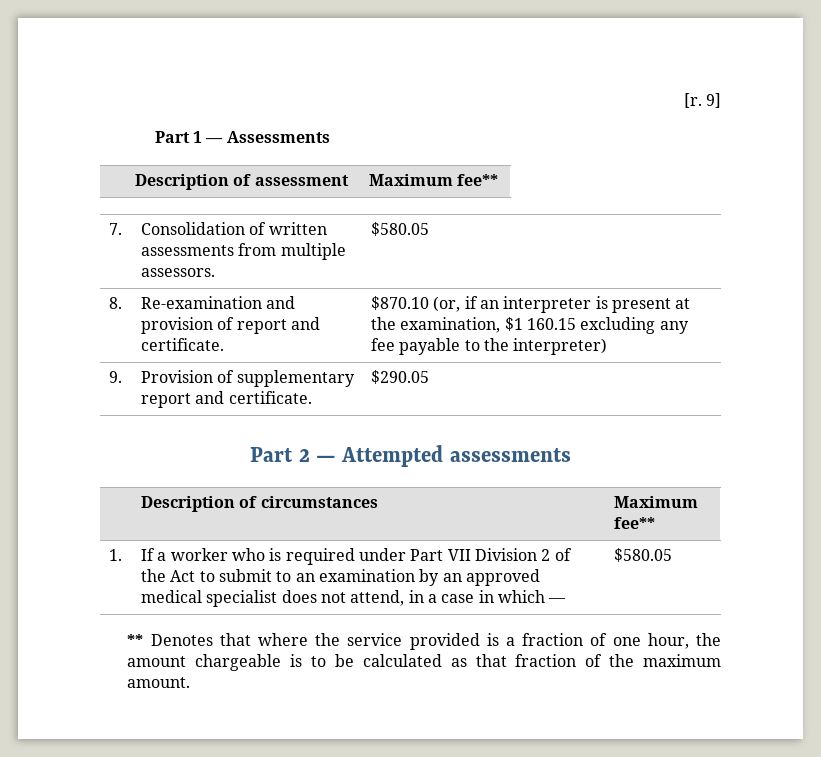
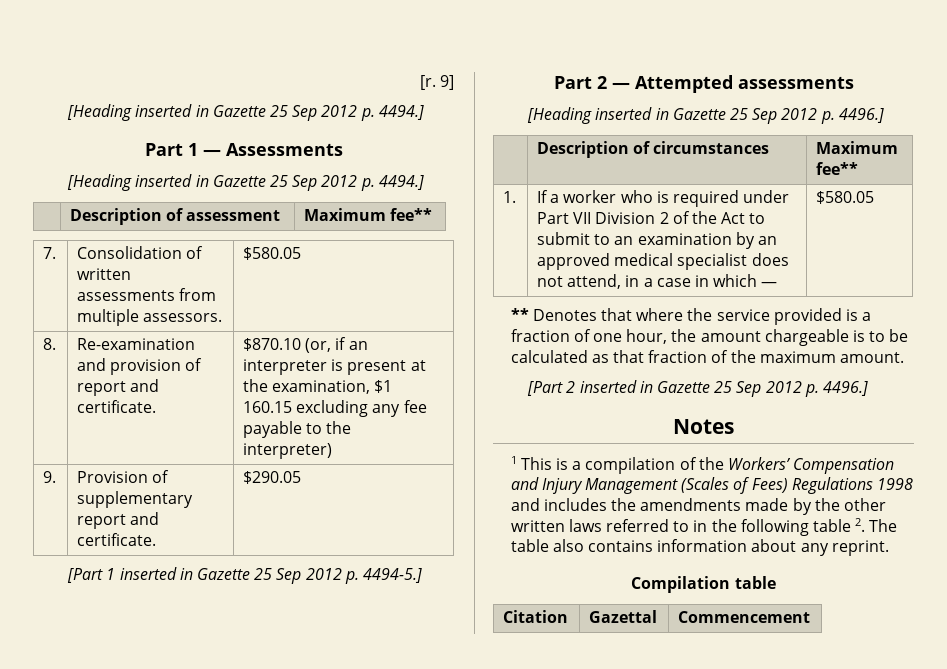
[154,131,330,143] Part 1 — Assessments -> [67,104,424,121] [144,143,343,156] [67,174,424,191] [Heading inserted in Gazette 25 Sep 2012 p. 4494.] // Part 1 — Assessments // [Heading inserted in Gazette 25 Sep 2012 p. 4494.]
(430, 377) none -> [67,567,422,584] // [Part 1 inserted in Gazette 25 Sep 2012 p. 4494-5.]
(571, 455) none -> [527,107,884,124] // [Heading inserted in Gazette 25 Sep 2012 p. 4496.]
(191, 682) none -> [527,380,868,397] [673,419,734,434] [510,456,895,474] [510,477,913,494] [510,498,886,515] [510,518,898,536] [510,539,889,556] [631,576,776,593] [503,610,569,623] [589,610,658,623] [678,611,811,623] // [Part 2 inserted in Gazette 25 Sep 2012 p. 4496.] // Notes // 1 This is a compilation of the Workers’ Compensation and Injury Management (Scales of Fees) Regulations 1998 and includes the amendments made by the other written laws referred to in the following table 2. The table also contains information about any reprint. // Compilation table // Citation | Gazettal | Commencement

